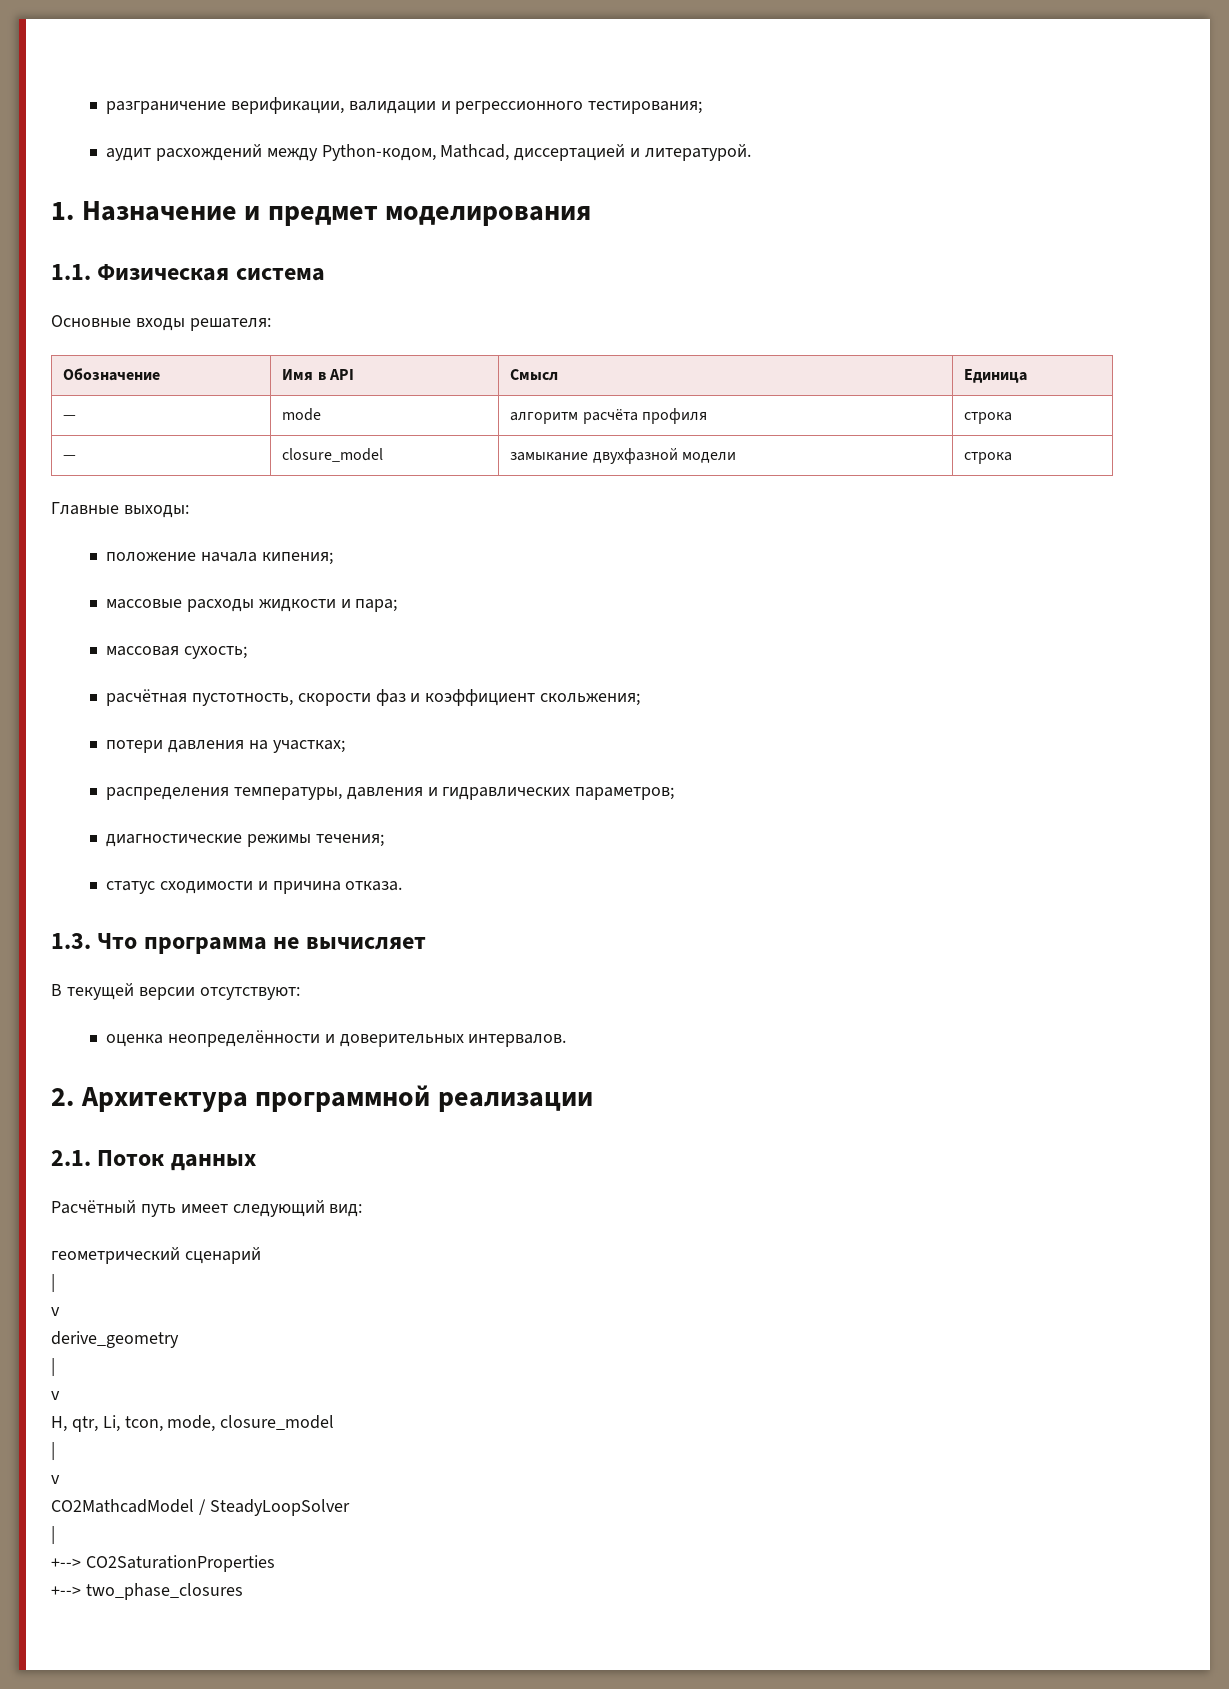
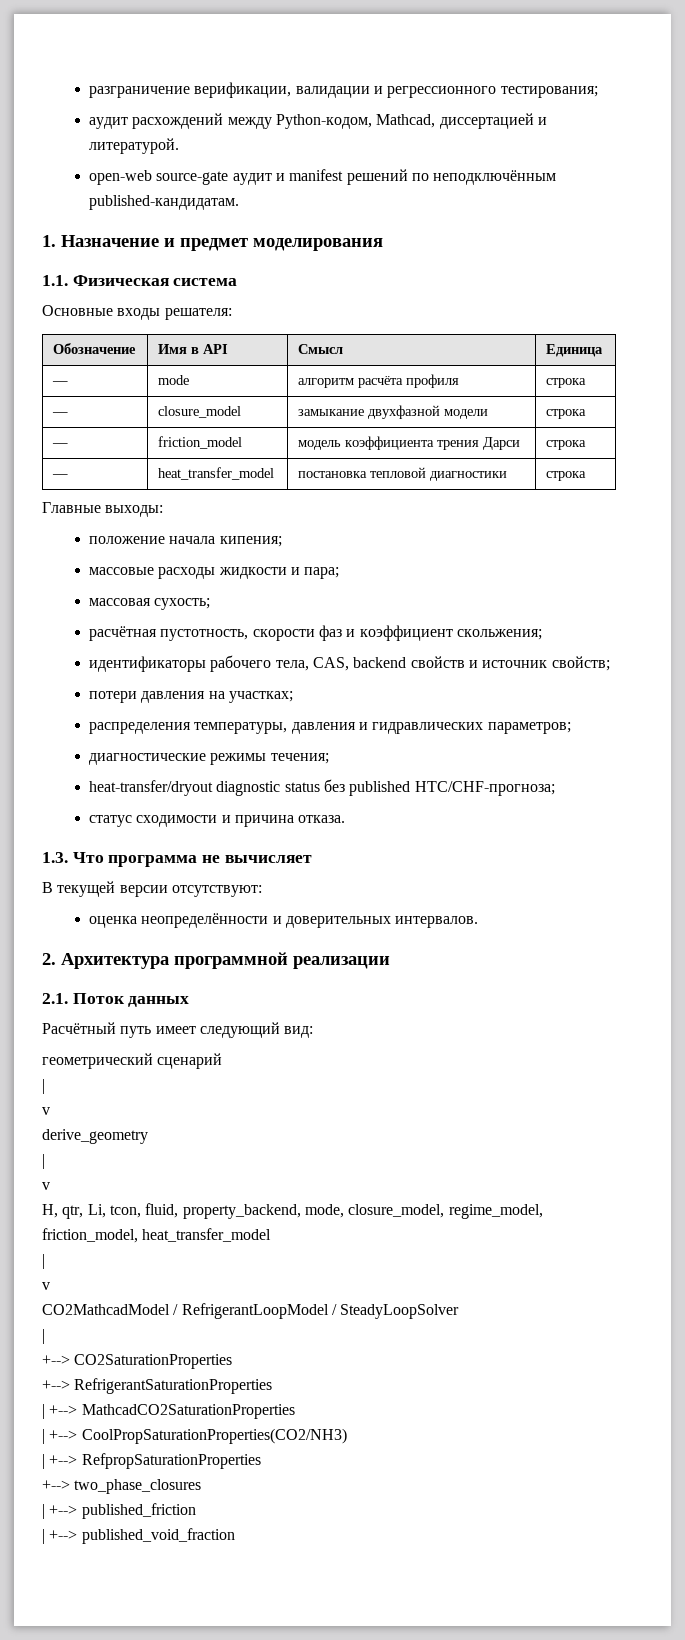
(752, 152) none -> [89,169,557,185] [89,195,240,210] // open-web source-gate аудит и manifest решений по неподключённым published-кандидатам.
(1013, 458) none -> [52,443,69,447] [158,436,243,449] [298,436,521,450] [546,440,587,450] [52,474,69,478] [158,467,275,480] [298,467,508,481] [546,471,587,481] // — | friction_model | модель коэффициента трения Дарси | строка // — | heat_transfer_model | постановка тепловой диагностики | строка
(641, 699) none -> [89,655,610,672] // идентификаторы рабочего тела, CAS, backend свойств и источник свойств;
(384, 840) none -> [89,779,555,796] // heat-transfer/dryout diagnostic status без published HTC/CHF-прогноза;
[167,1415,335,1432] mode, closure_model -> [145,1203,543,1219] [42,1228,272,1243] fluid, property_backend, mode, closure_model, regime_model, friction_model, heat_transfer_model
(206, 1507) none -> [181,1303,337,1319] RefrigerantLoopModel /
[85,1583,243,1600] two_phase_closures -> [74,1378,273,1394] [42,1404,295,1419] [42,1428,347,1444] [42,1453,261,1469] [42,1479,202,1494] [42,1503,196,1519] [42,1528,235,1544] RefrigerantSaturationProperties // | +--> MathcadCO2SaturationProperties // | +--> CoolPropSaturationProperties(CO2/NH3) // | +--> RefpropSaturationProperties // +--> two_phase_closures // | +--> published_friction // | +--> published_void_fraction

